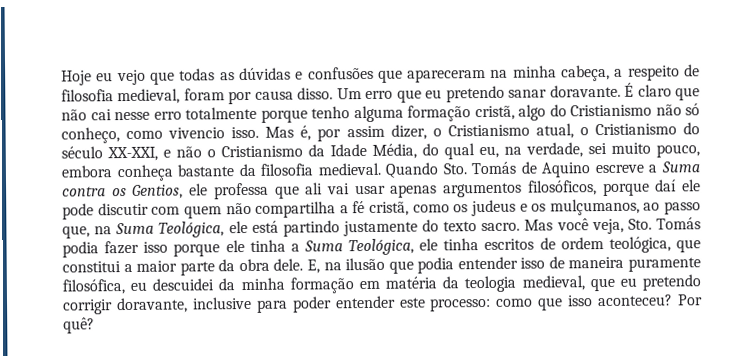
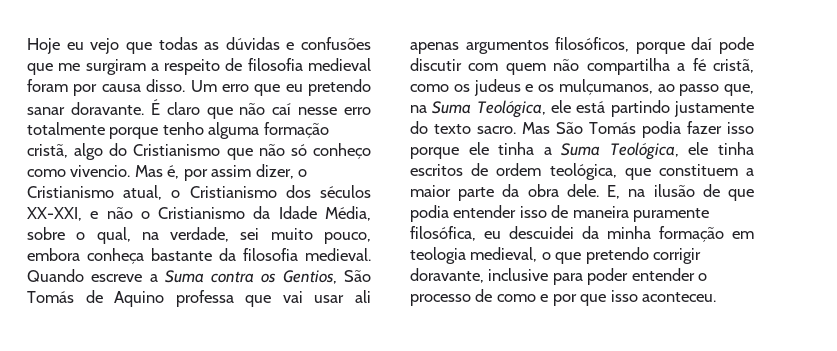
[407,64,611,83] apareceram na minha cabeça, -> [58,59,146,75] me surgiram
[117,88,181,105] medieval, -> [307,58,371,71] medieval
[90,109,112,121] cai -> [272,103,292,115] caí
(652, 110) none -> [226,148,253,160] que
[61,126,260,144] conheço, como vivencio isso. -> [313,143,371,159] [27,165,131,177] conheço como vivencio.
[682,122,700,135] [61,146,103,159] do século -> [285,185,371,198] dos séculos
[422,143,499,160] do qual eu, -> [27,227,131,244] sobre o qual,
[442,161,591,178] Sto. Tomás de Aquino -> (84, 275) none
[189,183,209,196] ele -> [343,270,371,282] [27,290,165,307] São Tomás de Aquino
[305,182,324,195] ali -> (272, 301) none
(386, 189) none -> [355,290,372,303] ali
[681,179,701,192] ele -> (713, 43) none
[556,218,652,235] você veja, Sto. -> [556,122,584,134] São
[62,261,121,273] constitui -> [658,164,738,176] constituem
(386, 264) none -> [702,184,720,197] de
[385,275,637,293] matéria da teologia medieval, que eu -> [410,247,582,264] teologia medieval, o que
[398,294,703,312] [63,317,95,334] este processo: como que isso aconteceu? Por quê? -> [698,273,708,281] [410,289,717,306] o processo de como e por que isso aconteceu.

